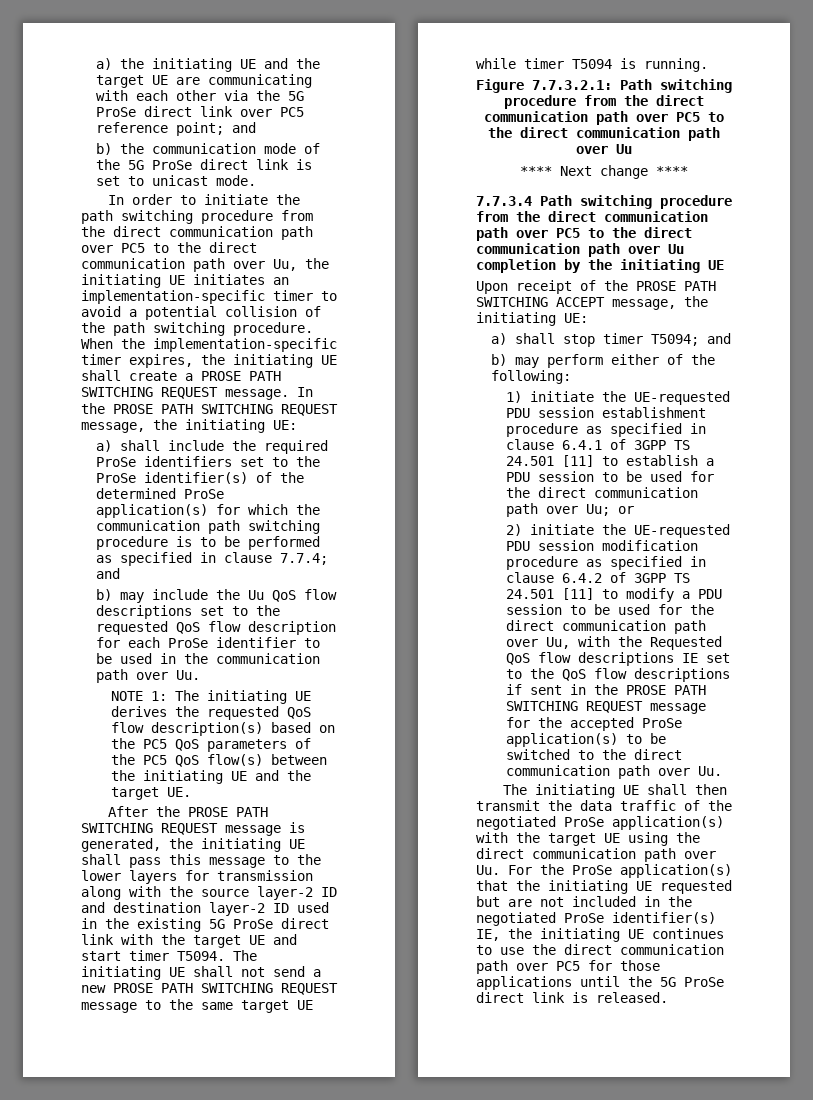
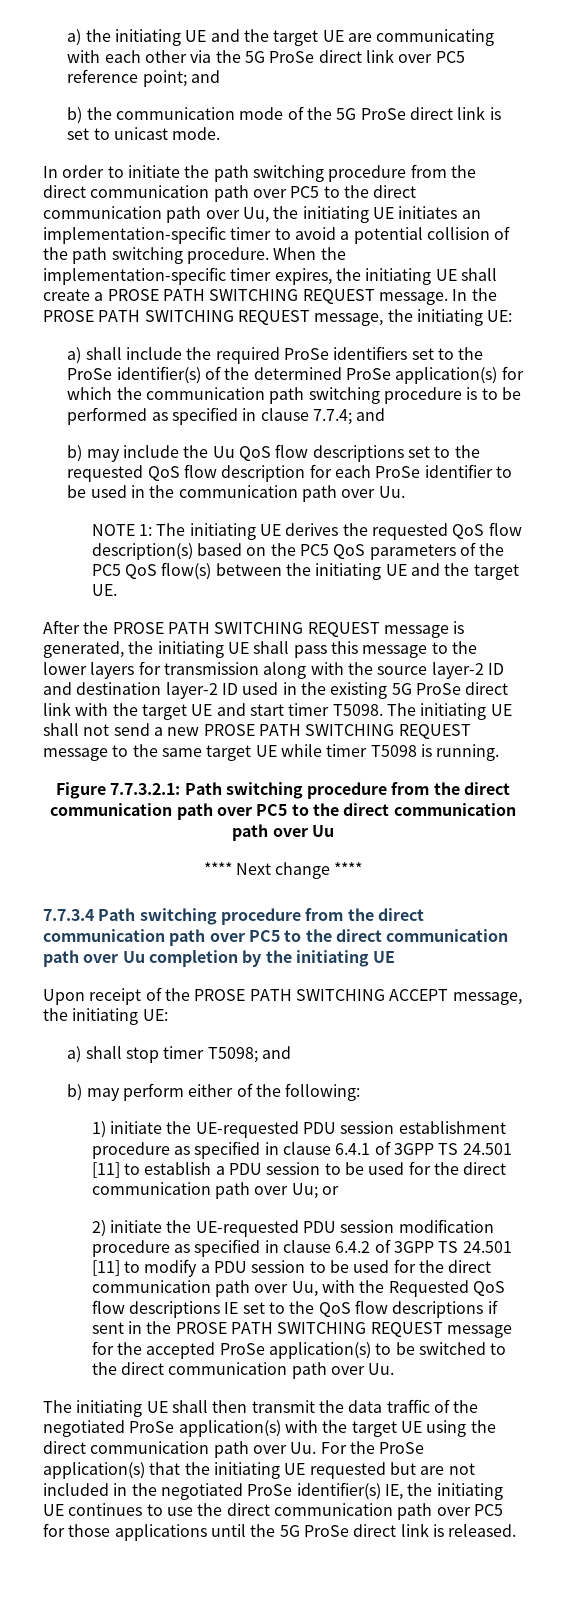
[177,951,225,961] T5094. -> [332,704,383,716] T5098.
[572,59,612,69] T5094 -> [370,745,417,757] T5098
[650,334,699,346] T5094; -> [207,1047,258,1063] T5098;

